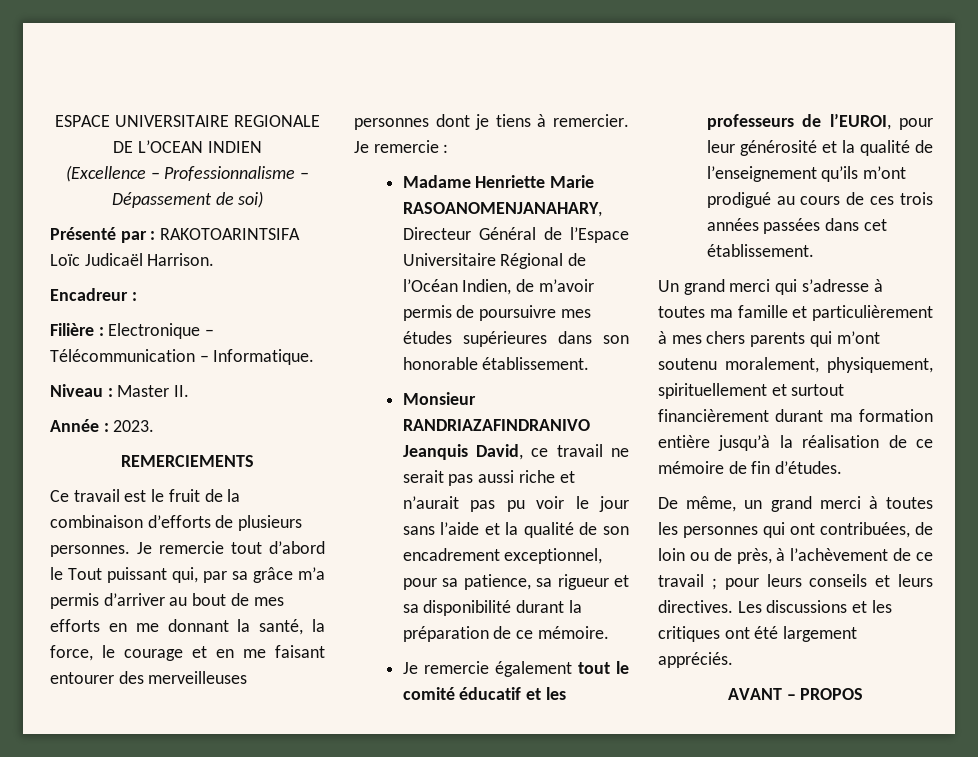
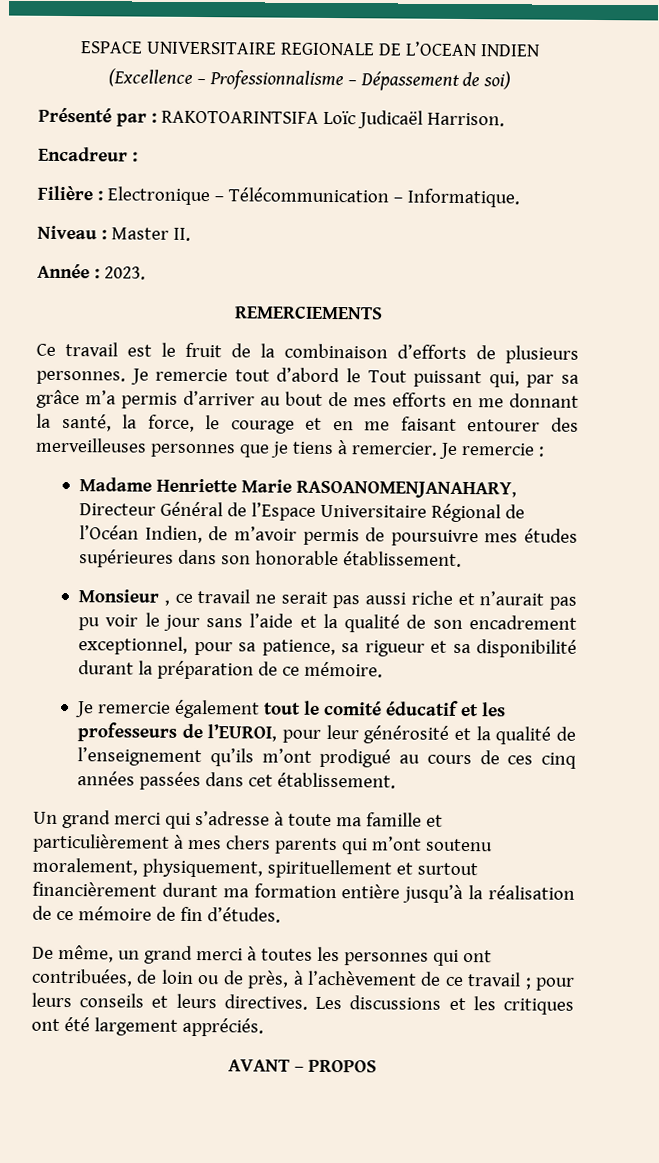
[435,114,470,127] dont -> [238,444,270,458] que
[402,419,590,431] [402,444,523,460] RANDRIAZAFINDRANIVO Jeanquis David, -> [163,599,170,606] ,
[900,192,933,205] trois -> [541,752,576,769] cinq
[658,306,705,318] toutes -> [287,813,332,827] toute

